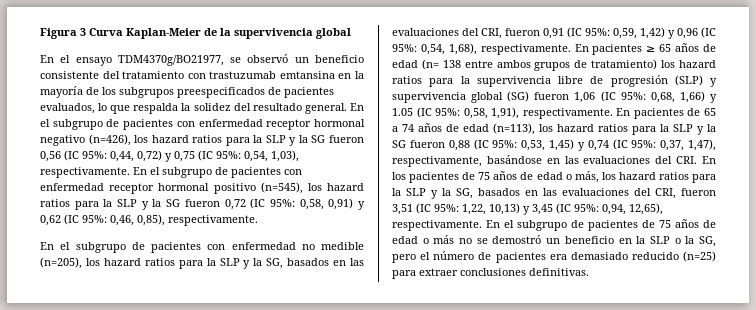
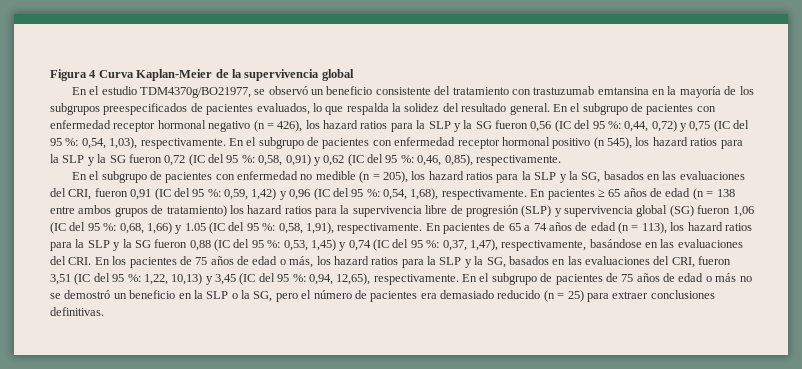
[80,28,86,36] 3 -> [89,70,97,78] 4
[75,57,112,66] ensayo -> [101,86,137,95] estudio
[88,134,131,146] (n=426), -> [253,120,303,132] (n = 426),
[82,151,107,159] 95%: -> [574,120,621,129] del 95 %:
[216,151,241,159] 95%: -> [733,120,750,129] [50,138,79,146] del 95 %:
[260,182,303,194] (n=545), -> [593,137,632,149] (n 545),
[269,199,295,207] 95%: -> [208,154,255,163] del 95 %:
[82,215,107,223] 95%: -> [367,154,414,163] del 95 %:
[40,257,82,269] (n=205), -> [359,171,408,183] (n = 205),
[585,28,610,36] 95%: -> [173,188,221,197] del 95 %:
[392,44,417,52] 95%: -> [332,188,380,197] del 95 %:
[421,59,439,70] (n= -> [692,188,714,200] (n =
[620,92,646,100] 95%: -> [69,222,117,231] del 95 %:
[435,108,461,116] 95%: -> [228,222,276,231] del 95 %:
[493,123,535,135] (n=113), -> [618,222,667,234] (n = 113),
[492,140,518,148] 95%: -> [233,239,281,248] del 95 %:
[631,140,657,148] 95%: -> [392,239,440,248] del 95 %:
[434,204,459,212] 95%: -> [93,273,141,282] del 95 %:
[574,204,599,212] 95%: -> [258,273,306,282] del 95 %:
[683,251,716,262] (n=25) -> [543,290,584,302] (n = 25)

